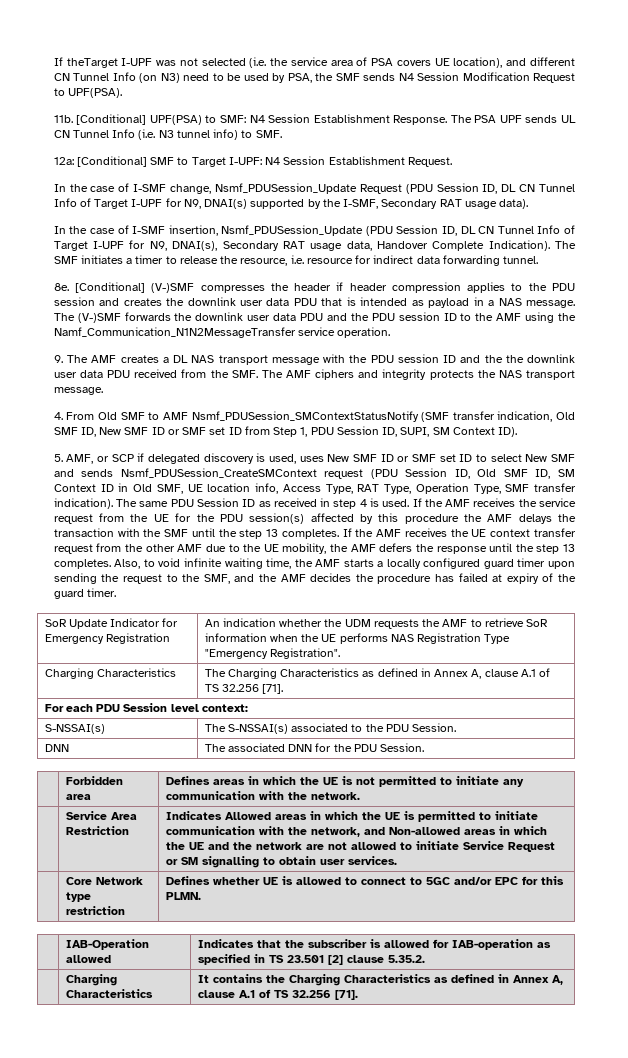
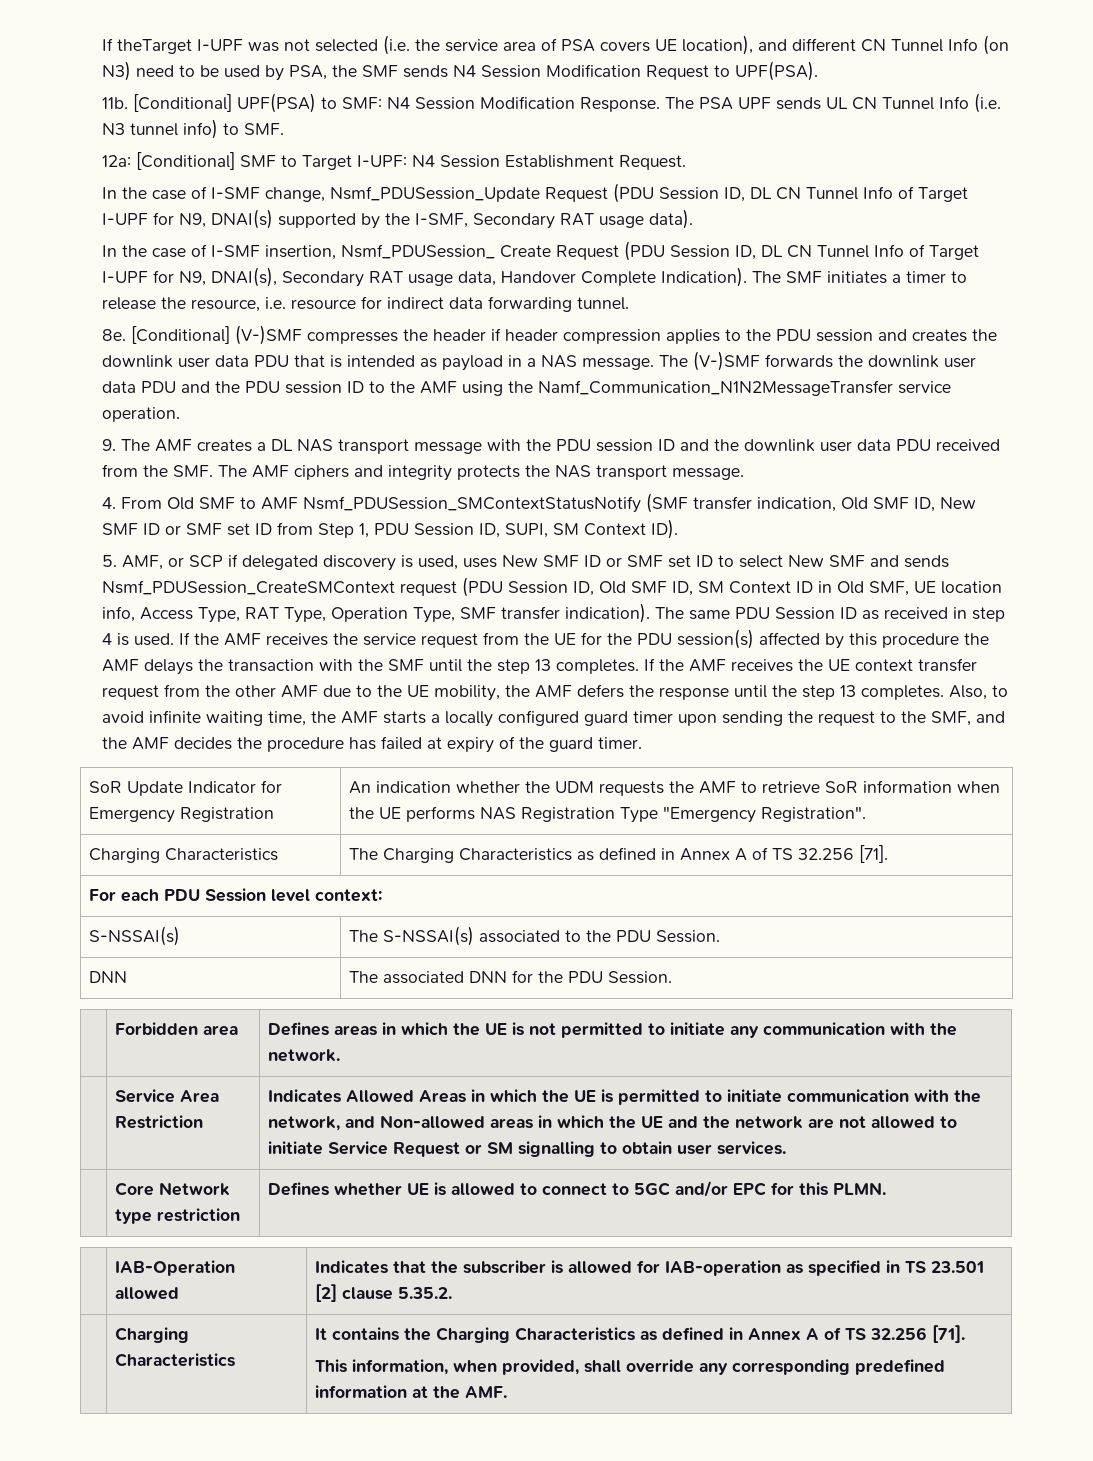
[313,114,390,123] Establishment -> [480,96,576,109] Modification
[221,225,364,236] Nsmf_PDUSession_Update -> [341,244,620,260] Nsmf_PDUSession_ Create Request
[505,355,524,363] the -> (740, 445) none
[158,558,181,567] void -> [102,711,145,723] avoid
[471,669,536,679] A, clause A.1 -> [734,848,747,861] A
[274,814,307,820] areas -> [418,1090,466,1103] Areas
[551,975,563,985] [197,989,358,1000] A, clause A.1 of TS 32.256 [71]. -> [805,1325,965,1343] [314,1359,945,1375] [314,1385,507,1399] A of TS 32.256 [71]. // This information, when provided, shall override any corresponding predefined information at the AMF.

